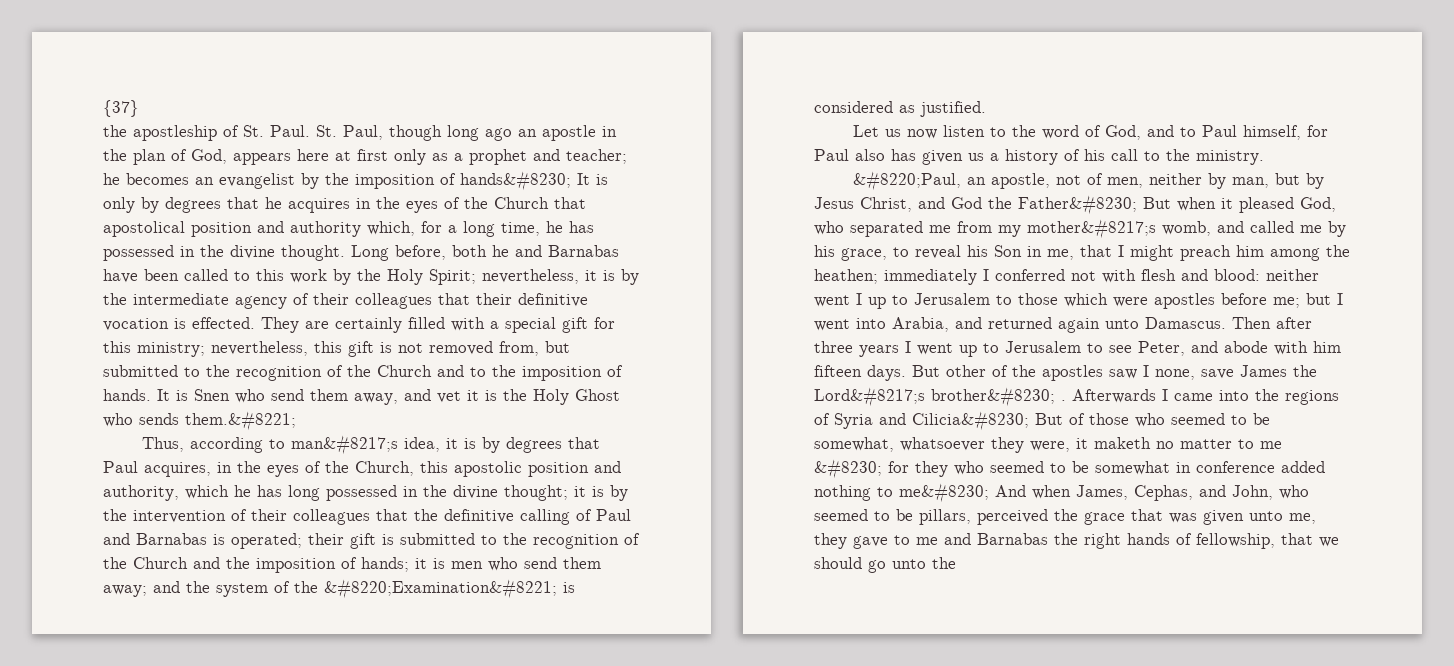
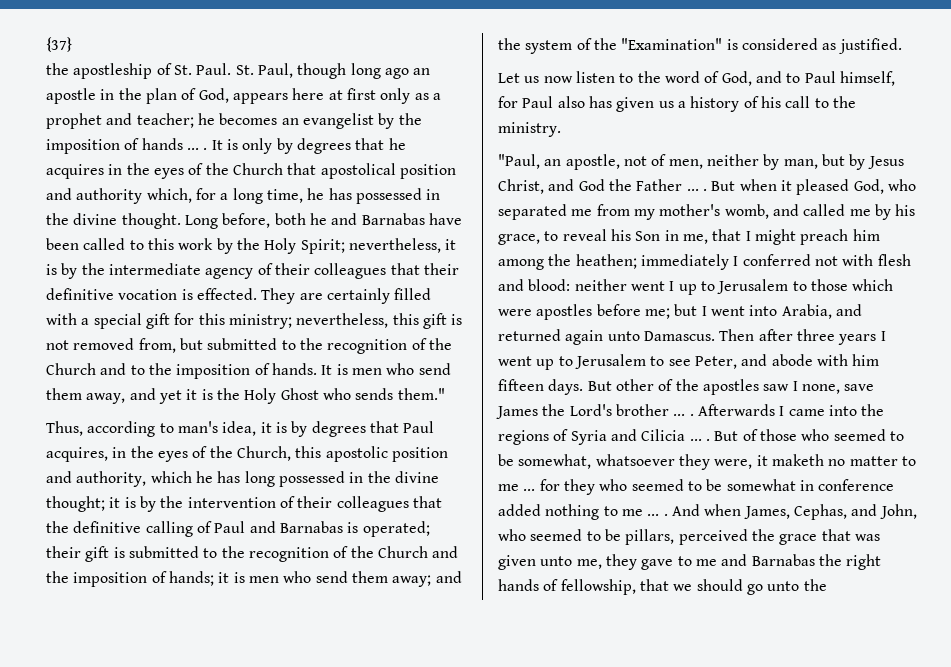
[460,171,571,191] hands&#8230; -> [141,138,208,150] hands ... .
[194,389,230,401] Snen -> [351,368,382,375] men
[437,391,461,403] vet -> [158,390,182,404] yet
[185,411,296,431] them.&#8221; -> [397,388,445,400] them."
[290,435,398,455] man&#8217;s -> [177,421,218,433] man's
[324,579,557,599] &#8220;Examination&#8221; -> [621,38,723,50] "Examination"
[852,171,961,191] &#8220;Paul, -> [498,154,540,169] "Paul,
[1018,195,1137,215] Father&#8230; -> [636,179,707,191] Father ... .
[1027,219,1156,239] mother&#8217;s -> [659,204,721,216] mother's
[814,387,1055,407] Lord&#8217;s brother&#8230; -> [569,404,686,416] Lord's brother ...
[912,411,1029,431] Cilicia&#8230; -> [641,429,710,441] Cilicia ... .
[814,459,882,479] &#8230; -> [523,489,536,491] ...
[899,483,989,503] me&#8230; -> [621,509,668,516] me ... .

